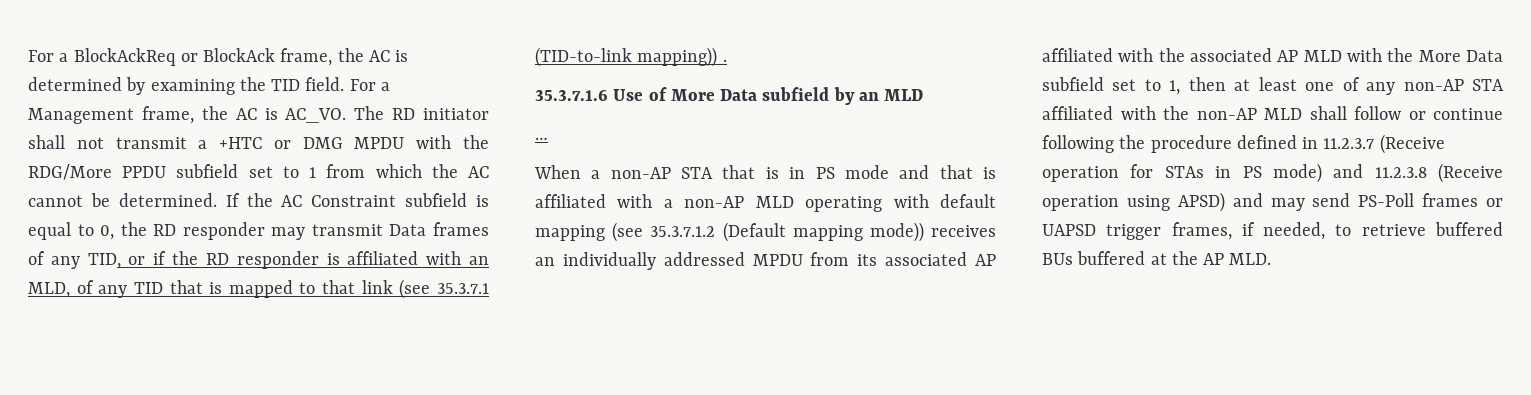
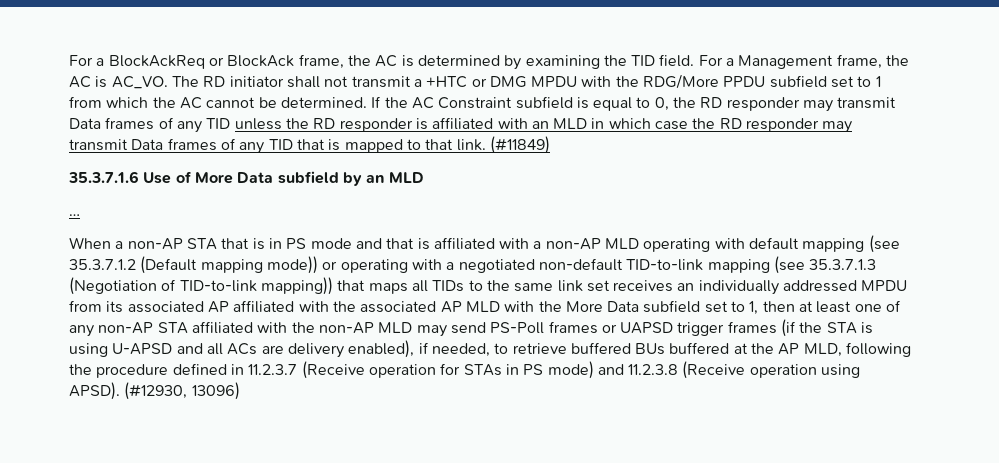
[87,251,167,269] TID, or if -> [206,118,282,130] TID unless
[28,282,70,298] MLD, -> [553,118,853,133] [69,138,217,151] MLD in which case the RD responder may transmit Data frames
[361,279,489,299] [535,47,727,67] link (see 35.3.7.1 (TID-to-link mapping)) . -> [456,136,550,154] link. (#11849)
(924, 232) none -> [322,256,877,274] [69,277,610,295] or operating with a negotiated non-default TID-to-link mapping (see 35.3.7.1.3 (Negotiation of TID-to-link mapping)) that maps all TIDs to the same link set
[1309,106,1503,120] shall follow or continue -> [416,319,874,337] [69,340,842,358] may send PS-Poll frames or UAPSD trigger frames (if the STA is using U-APSD and all ACs are delivery enabled), if needed, to retrieve buffered BUs buffered at the AP MLD,
[1177,192,1503,212] [1042,222,1503,240] [1042,251,1272,265] APSD) and may send PS-Poll frames or UAPSD trigger frames, if needed, to retrieve buffered BUs buffered at the AP MLD. -> [69,382,240,400] APSD). (#12930, 13096)

